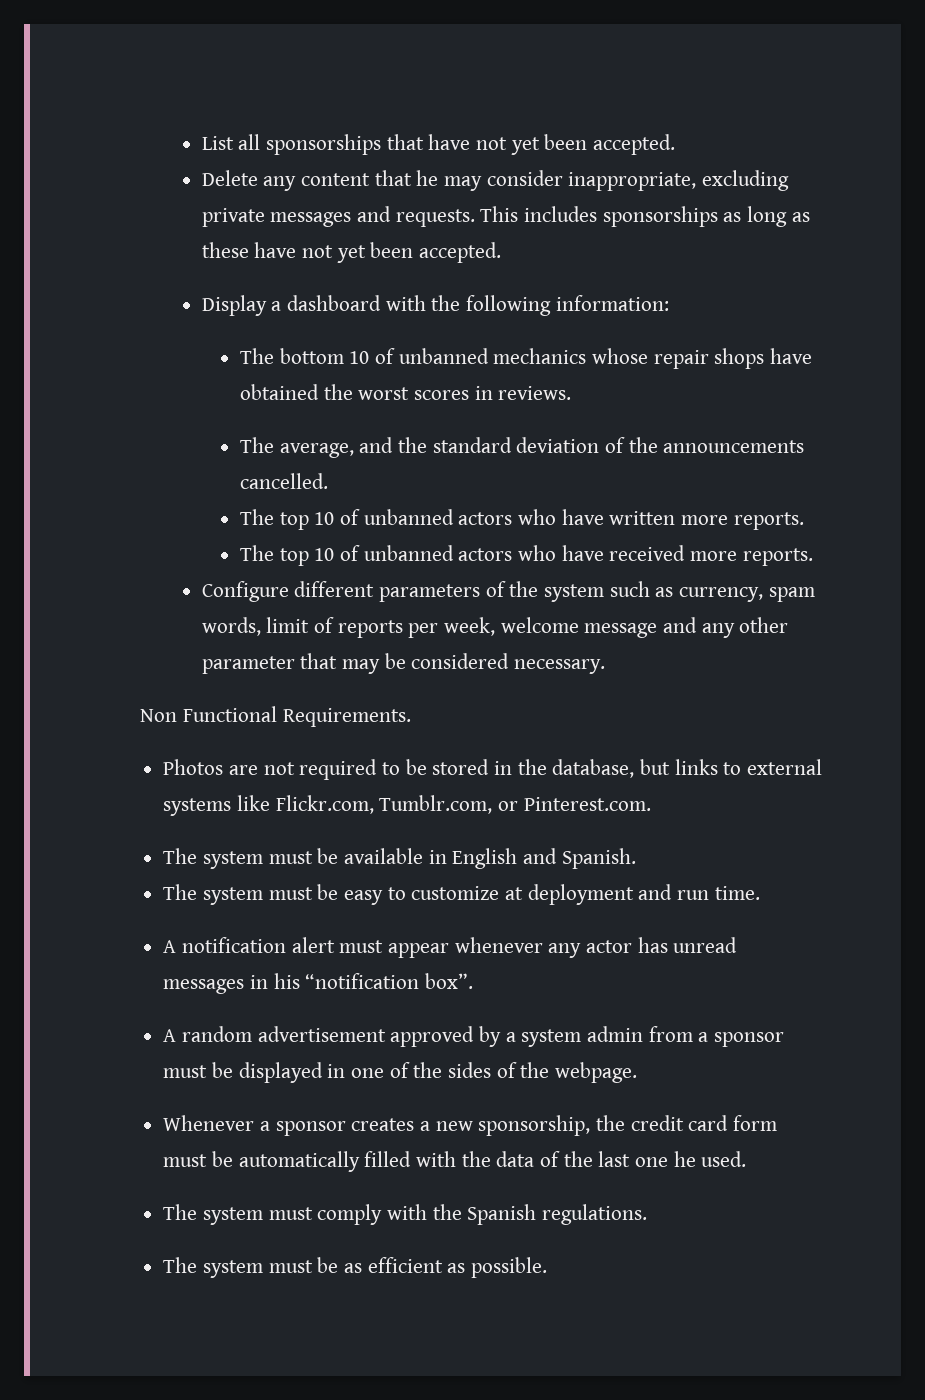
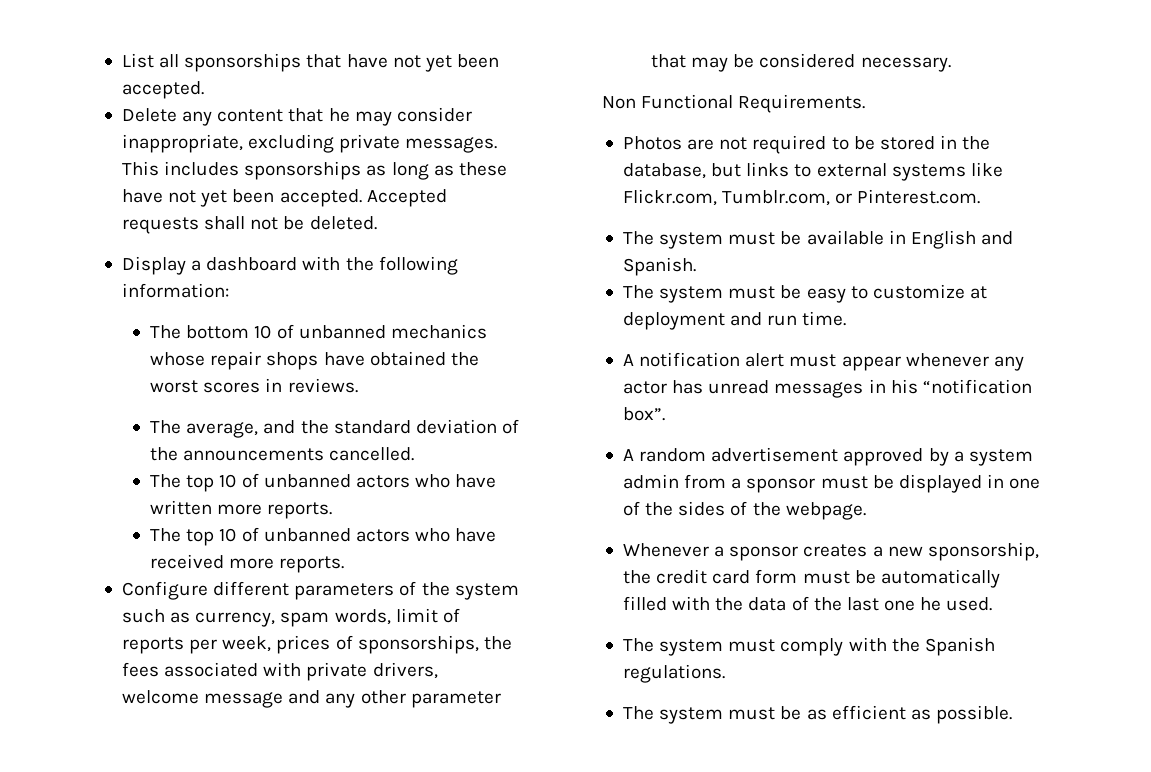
[270,206,475,227] messages and requests. -> [405,137,498,153] messages.
(501, 252) none -> [366,189,447,207] [122,216,377,234] Accepted requests shall not be deleted.
(495, 626) none -> [276,635,512,654] [122,662,438,681] prices of sponsorships, the fees associated with private drivers,

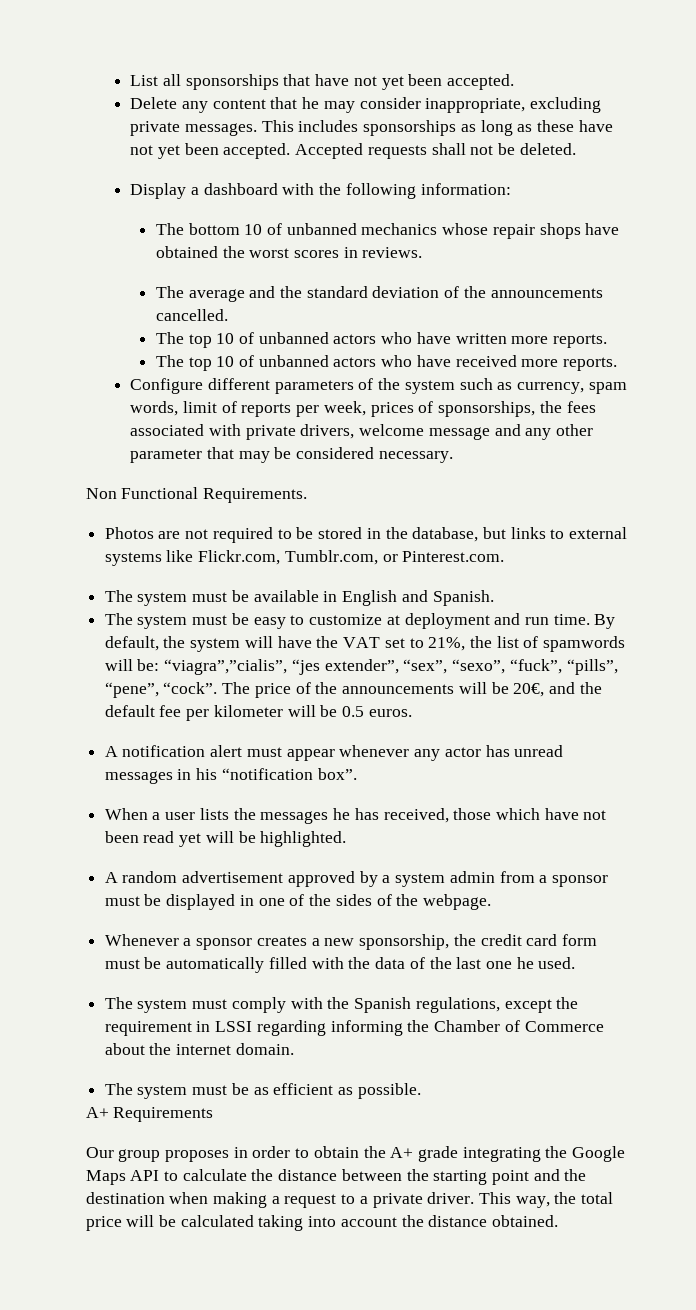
[186,422,259,438] average, -> [188,289,245,302] average
(847, 318) none -> [594,614,616,629] [104,636,626,652] [104,659,618,675] [104,682,602,698] [104,705,412,721] By default, the system will have the VAT set to 21%, the list of spamwords will be: “viagra”,”cialis”, “jes extender”, “sex”, “sexo”, “fuck”, “pills”, “pene”, “cock”. The price of the announcements will be 20€, and the default fee per kilometer will be 0.5 euros.
(665, 414) none -> [104,808,607,824] [104,831,347,847] // When a user lists the messages he has received, those which have not been read yet will be highlighted.
[622,664,725,683] regulations. -> [415,997,579,1013] [104,1020,604,1036] [104,1043,294,1055] regulations, except the requirement in LSSI regarding informing the Chamber of Commerce about the internet domain.
(1012, 714) none -> [85,1107,214,1122] [85,1146,626,1162] [85,1169,587,1185] [85,1192,614,1208] [85,1215,559,1231] // A+ Requirements // Our group proposes in order to obtain the A+ grade integrating the Google Maps API to calculate the distance between the starting point and the destination when making a request to a private driver. This way, the total price will be calculated taking into account the distance obtained.

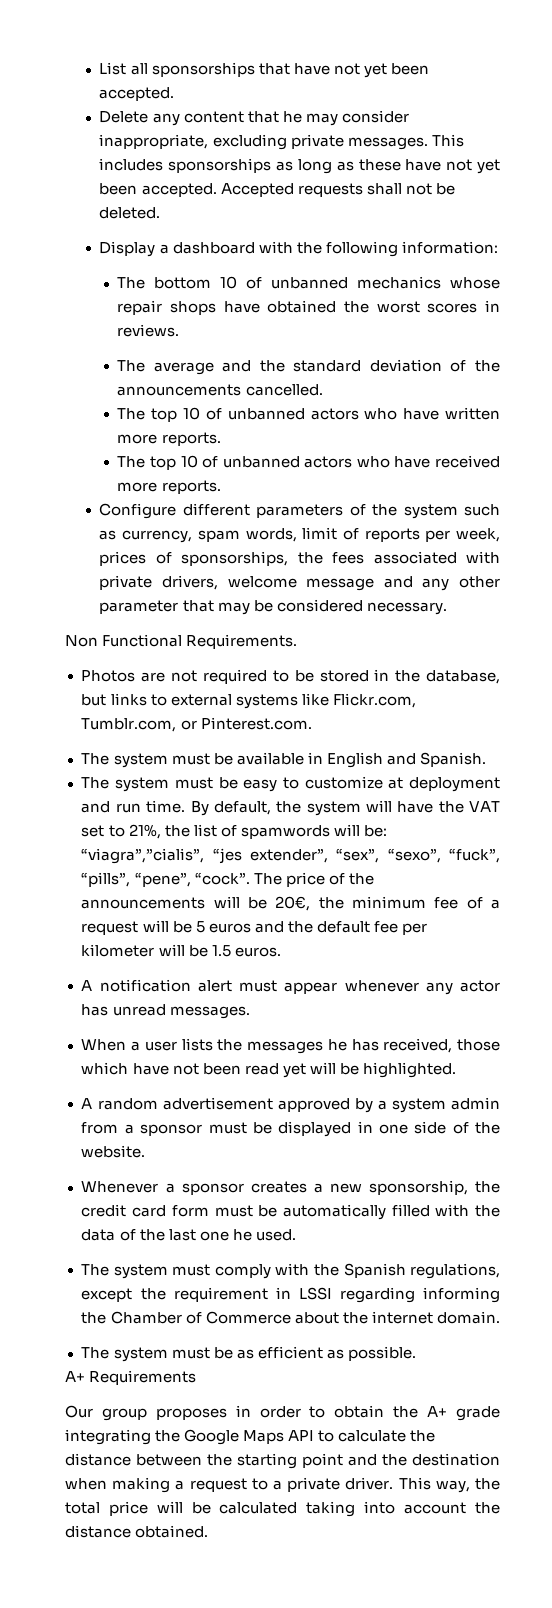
(545, 690) none -> [318,896,500,909] [81,920,251,935] the minimum fee of a request will be 5 euros
[342,706,365,717] 0.5 -> [211,945,231,957] 1.5
[104,768,357,784] messages in his “notification box”. -> [169,1006,250,1019] messages.
[289,894,492,910] of the sides of the webpage. -> [414,1121,501,1134] [81,1145,146,1158] side of the website.

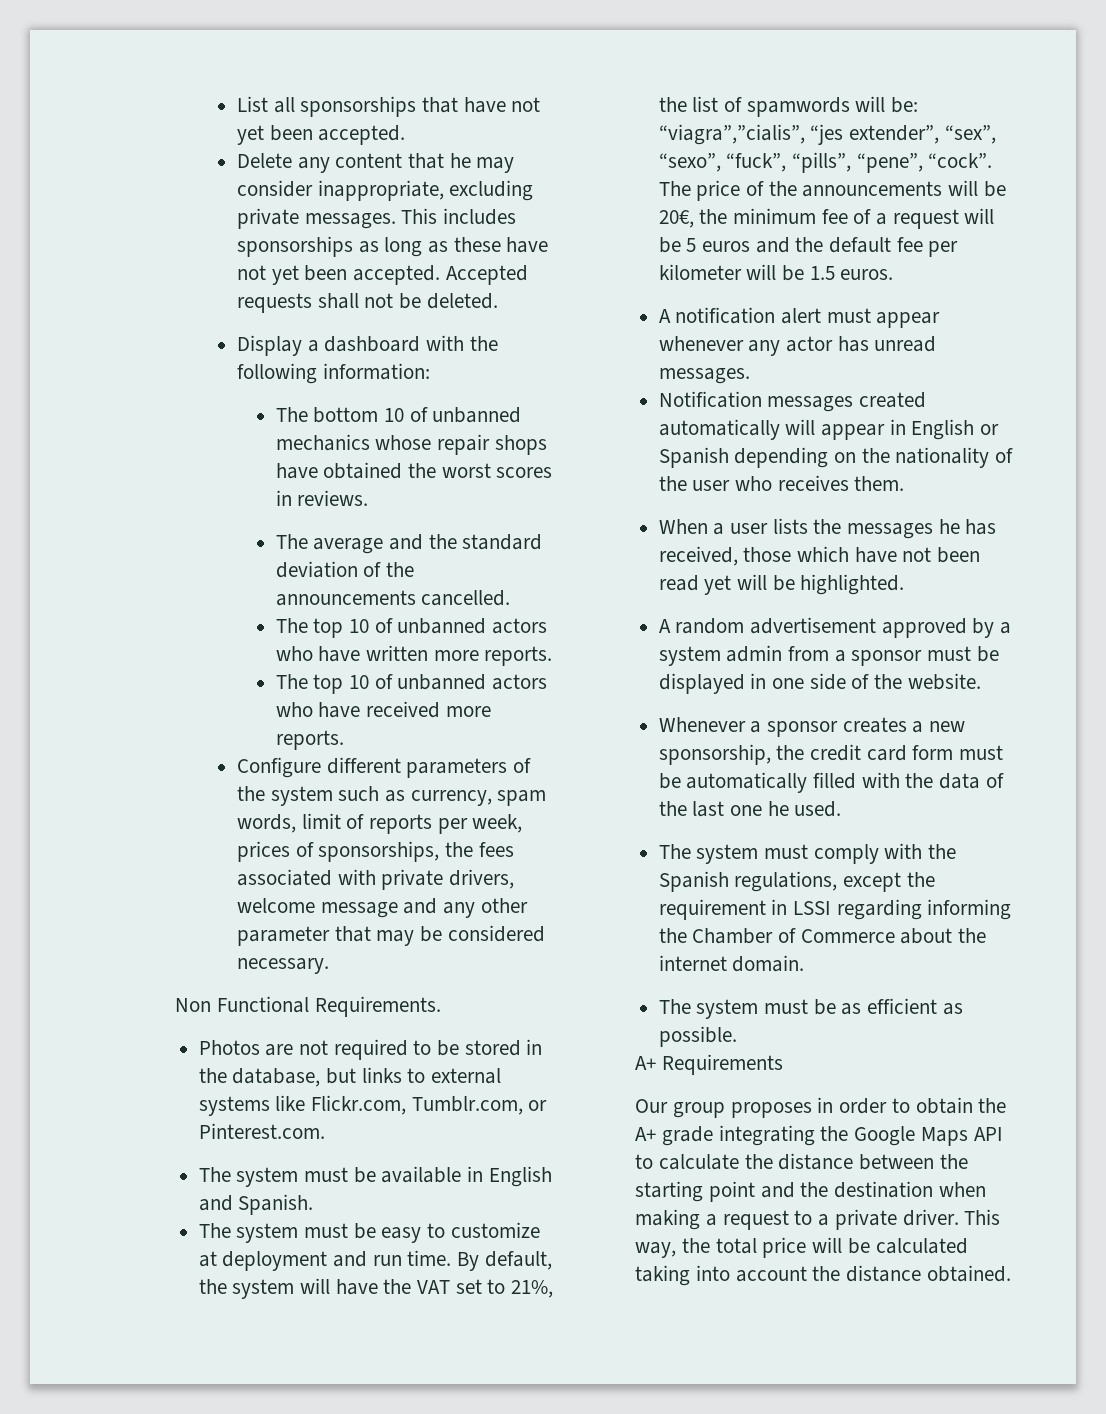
(250, 1012) none -> [658,391,926,412] [658,419,999,440] [658,447,1013,468] [658,475,905,491] // Notification messages created automatically will appear in English or Spanish depending on the nationality of the user who receives them.

